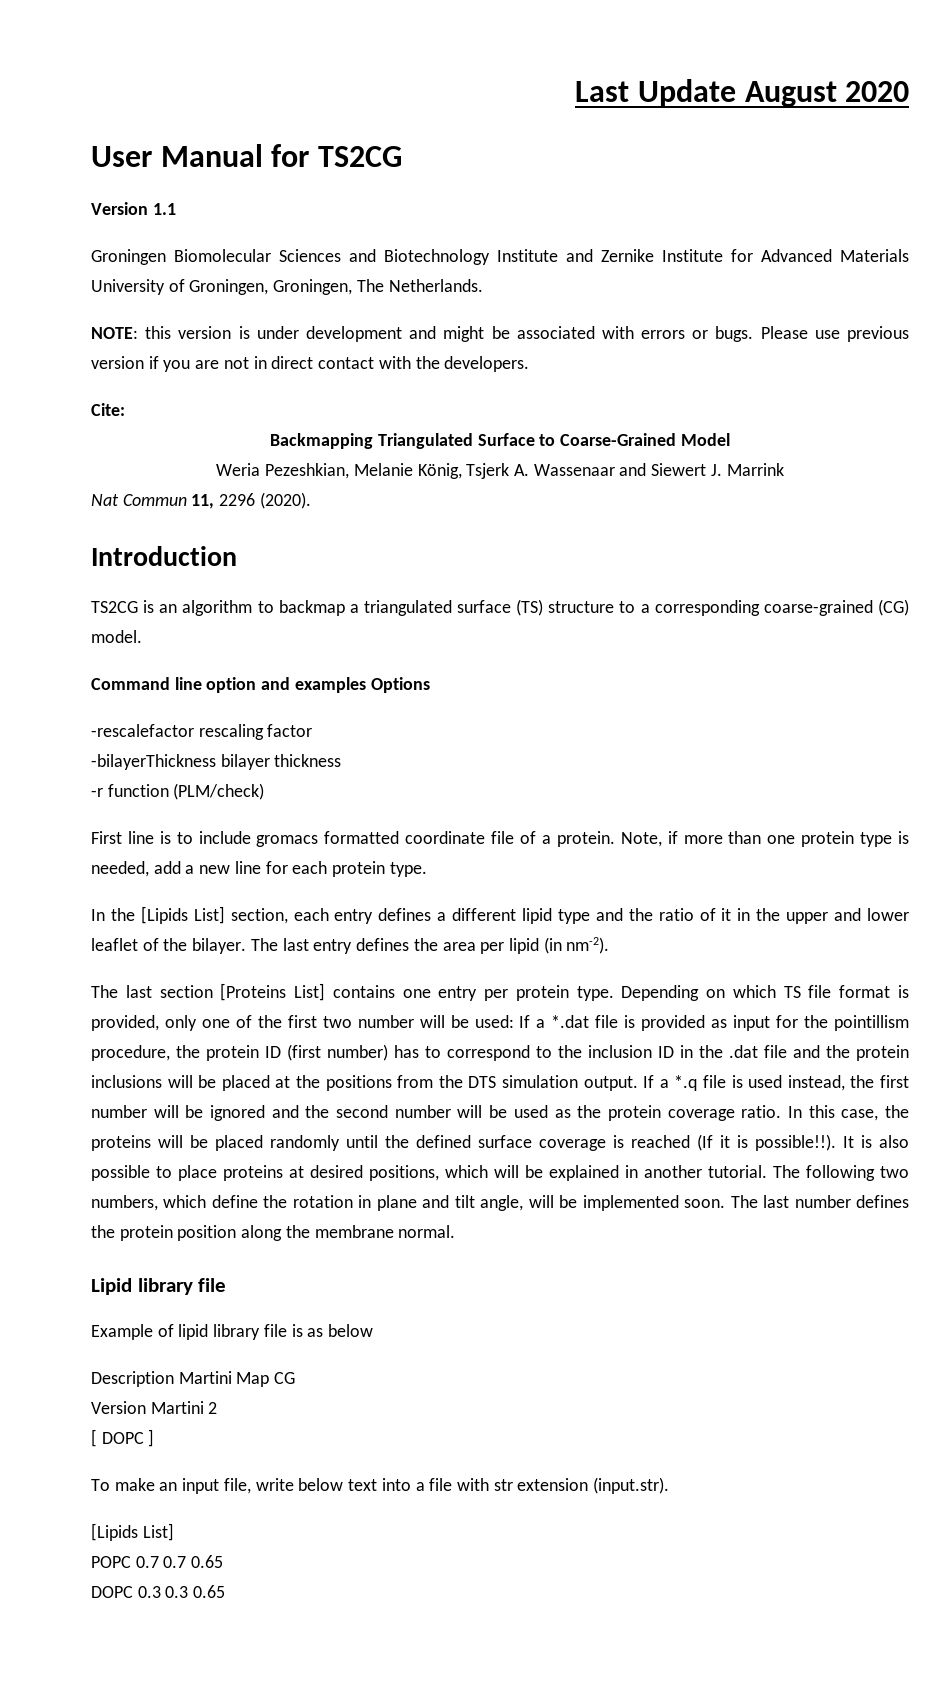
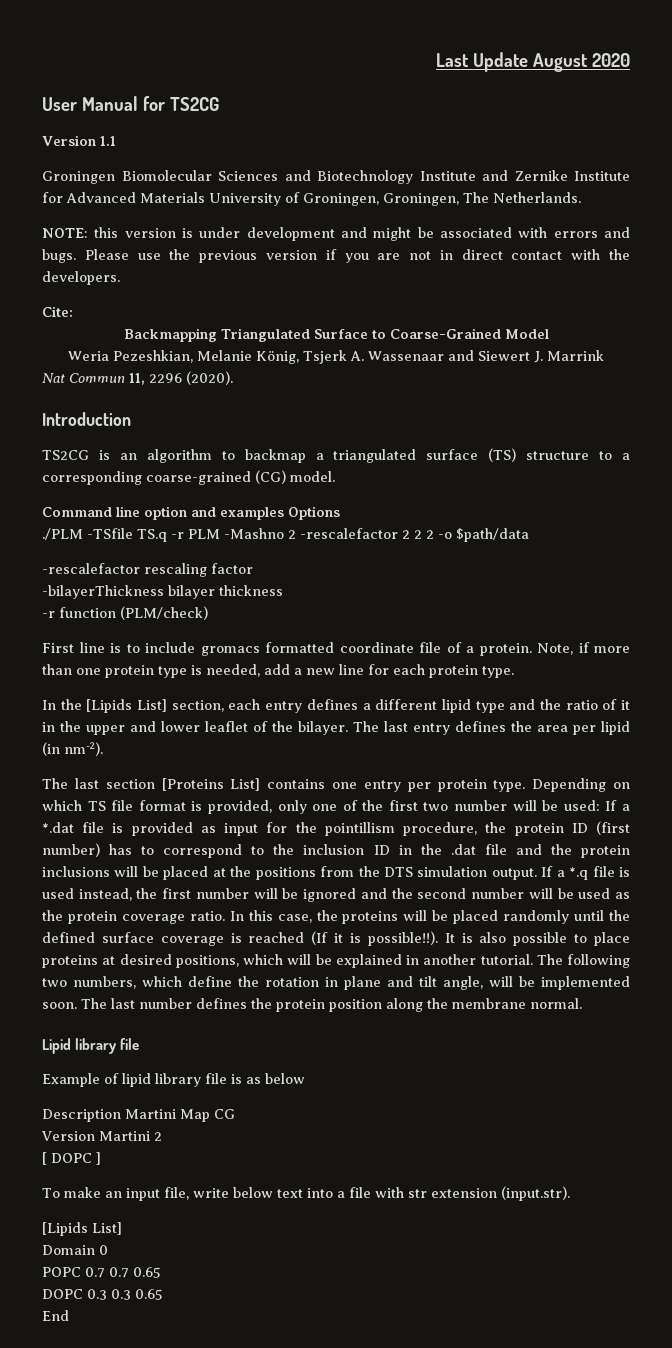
[692,330,709,339] or -> [604,227,630,238] and
(840, 334) none -> [169,249,191,260] the
(430, 685) none -> [42,528,529,542] // ./PLM -TSfile TS.q -r PLM -Mashno 2 -rescalefactor 2 2 2 -o $path/data
(174, 1532) none -> [42,1245,108,1255] // Domain 0
(226, 1591) none -> [42,1310,69,1321] // End

